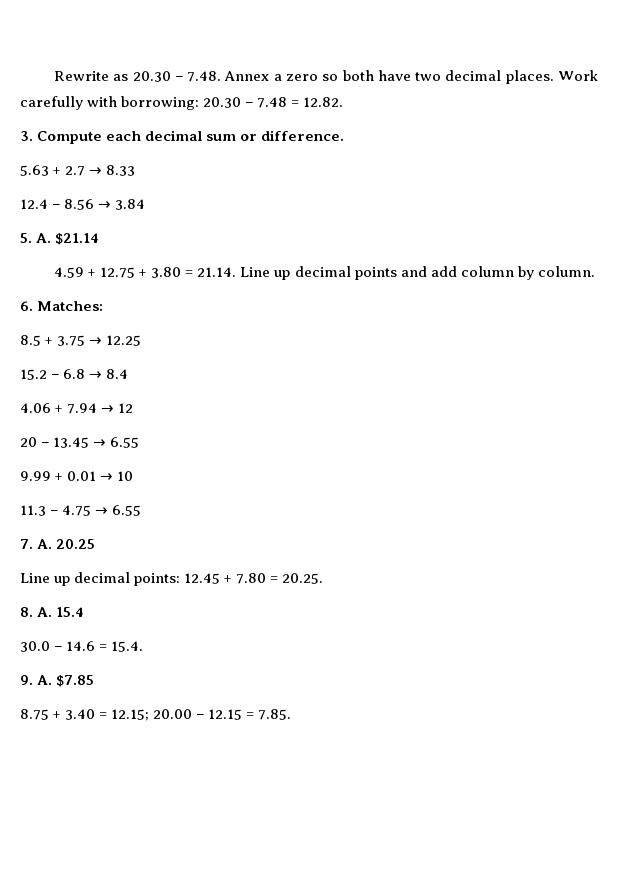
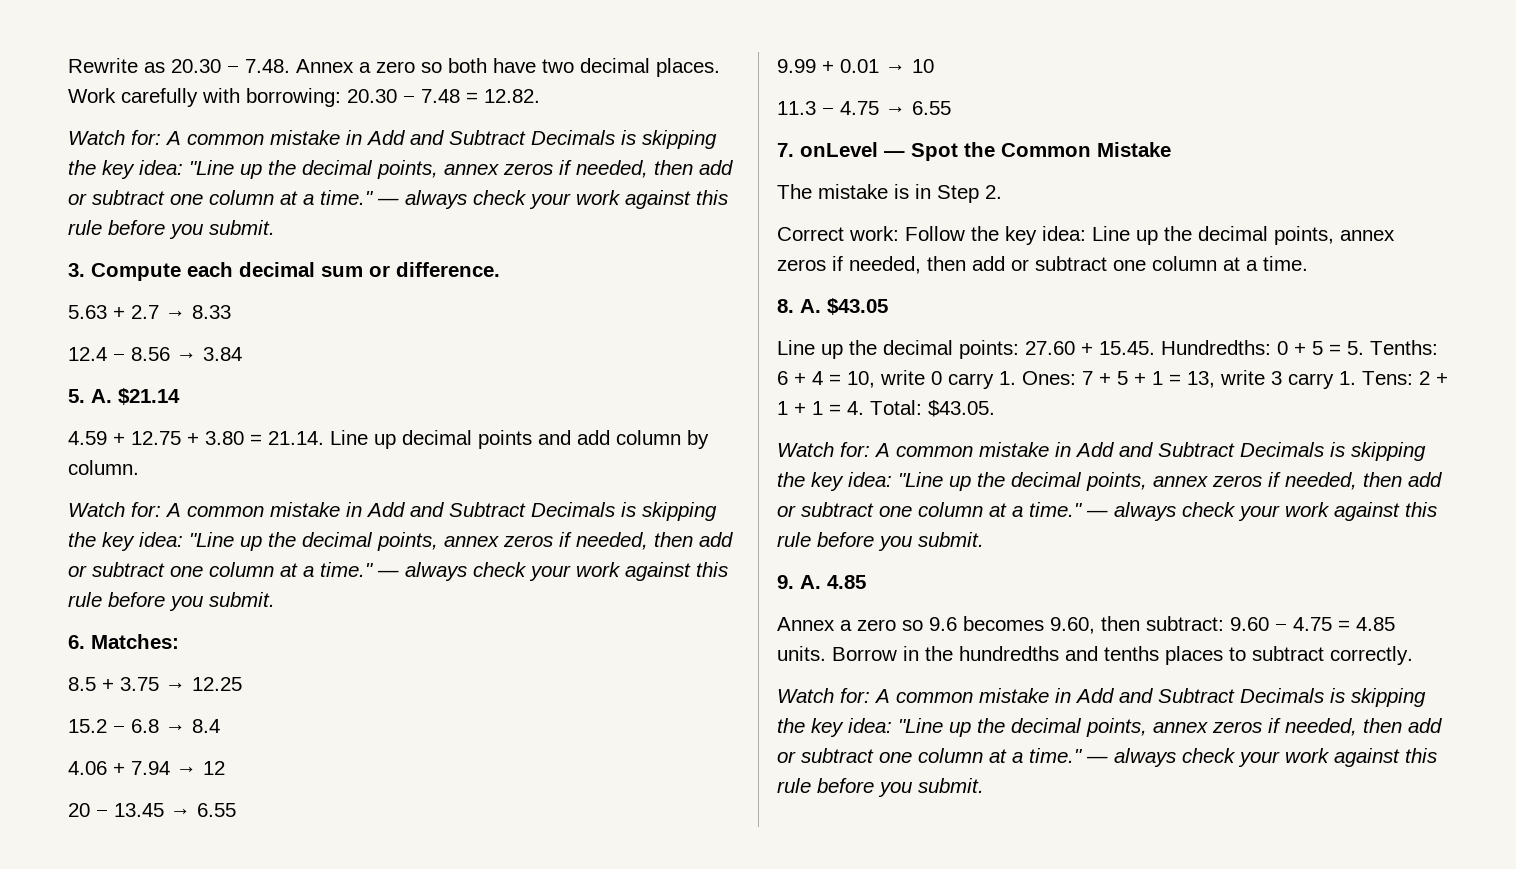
(344, 102) none -> [68,130,717,149] [68,160,733,179] [68,190,728,209] [68,220,275,239] // Watch for: A common mistake in Add and Subtract Decimals is skipping the key idea: "Line up the decimal points, annex zeros if needed, then add or subtract one column at a time." — always check your work against this rule before you submit.
(595, 271) none -> [68,502,717,521] [68,532,733,551] [68,562,728,581] [68,592,275,611] // Watch for: A common mistake in Add and Subtract Decimals is skipping the key idea: "Line up the decimal points, annex zeros if needed, then add or subtract one column at a time." — always check your work against this rule before you submit.
[37,539,96,549] [20,573,71,586] A. 20.25 // Line up -> [800,142,1171,161] [777,184,1002,203] [777,226,1395,245] [777,256,1308,274] [777,298,888,315] [777,340,877,359] onLevel — Spot the Common Mistake // The mistake is in Step 2. // Correct work: Follow the key idea: Line up the decimal points, annex zeros if needed, then add or subtract one column at a time. // 8. A. $43.05 // Line up the
[184,573,324,584] [20,607,84,617] [20,641,144,652] [20,675,95,687] [20,709,292,721] 12.45 + 7.80 = 20.25. // 8. A. 15.4 // 30.0 − 14.6 = 15.4. // 9. A. $7.85 // 8.75 + 3.40 = 12.15; 20.00 − 12.15 = 7.85. -> [1025,340,1438,355] [777,370,1448,389] [777,400,995,417] [777,442,1426,461] [777,472,1442,491] [777,502,1437,521] [777,532,984,551] [777,575,866,589] [777,616,1395,634] [777,646,1413,665] [777,688,1426,707] [777,718,1442,737] [777,748,1437,767] [777,778,984,797] 27.60 + 15.45. Hundredths: 0 + 5 = 5. Tenths: 6 + 4 = 10, write 0 carry 1. Ones: 7 + 5 + 1 = 13, write 3 carry 1. Tens: 2 + 1 + 1 = 4. Total: $43.05. // Watch for: A common mistake in Add and Subtract Decimals is skipping the key idea: "Line up the decimal points, annex zeros if needed, then add or subtract one column at a time." — always check your work against this rule before you submit. // 9. A. 4.85 // Annex a zero so 9.6 becomes 9.60, then subtract: 9.60 − 4.75 = 4.85 units. Borrow in the hundredths and tenths places to subtract correctly. // Watch for: A common mistake in Add and Subtract Decimals is skipping the key idea: "Line up the decimal points, annex zeros if needed, then add or subtract one column at a time." — always check your work against this rule before you submit.

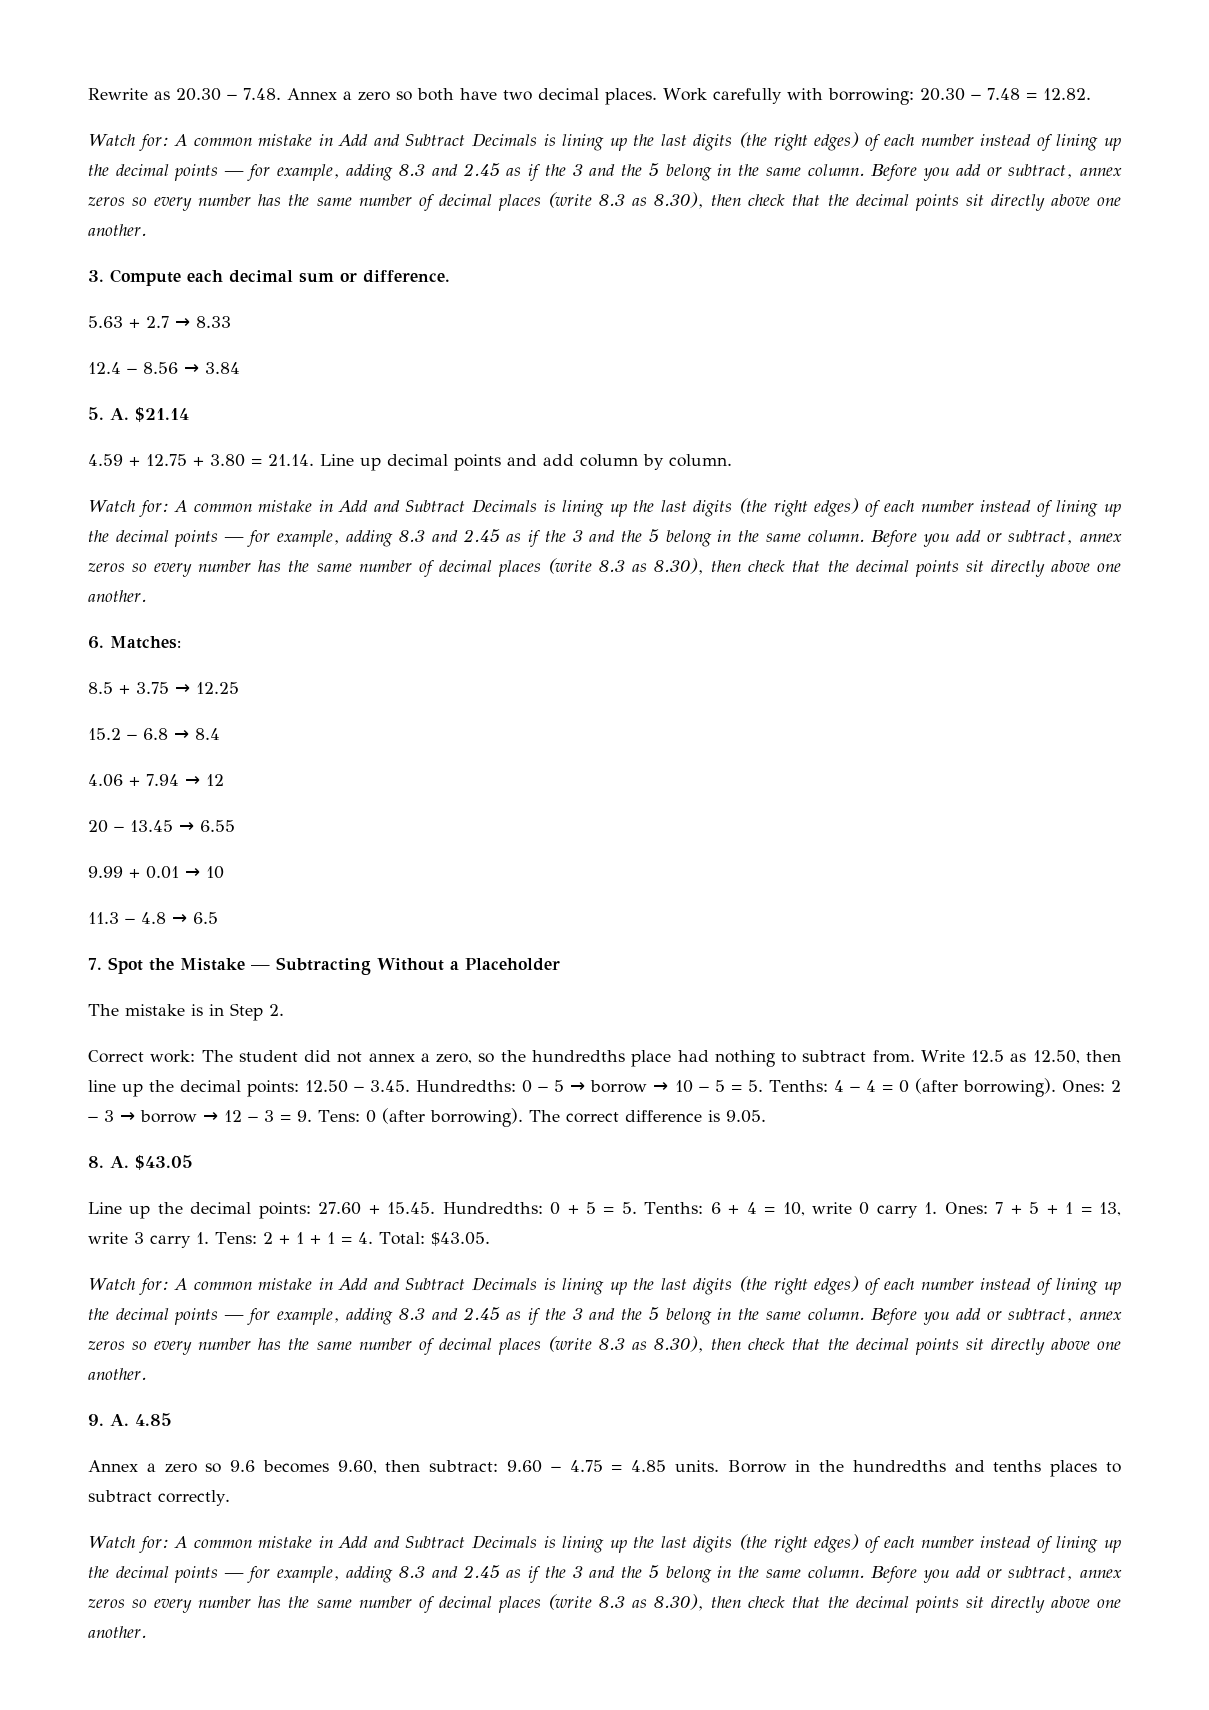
[642,130,717,149] [68,160,733,179] [68,190,728,209] [68,220,275,239] skipping the key idea: "Line up the decimal points, annex zeros if needed, then add or subtract one column at a time." — always check your work against this rule before you submit. -> [562,132,1121,151] [88,163,1123,181] [88,192,1122,211] [88,224,147,236] lining up the last digits (the right edges) of each number instead of lining up the decimal points — for example, adding 8.3 and 2.45 as if the 3 and the 5 belong in the same column. Before you add or subtract, annex zeros so every number has the same number of decimal places (write 8.3 as 8.30), then check that the decimal points sit directly above one another.
[642,502,717,521] [68,532,733,551] [68,562,728,581] [68,592,275,611] skipping the key idea: "Line up the decimal points, annex zeros if needed, then add or subtract one column at a time." — always check your work against this rule before you submit. -> [562,498,1121,517] [88,529,1123,547] [88,558,1122,577] [88,590,147,602] lining up the last digits (the right edges) of each number instead of lining up the decimal points — for example, adding 8.3 and 2.45 as if the 3 and the 5 belong in the same column. Before you add or subtract, annex zeros so every number has the same number of decimal places (write 8.3 as 8.30), then check that the decimal points sit directly above one another.
[840,101,951,115] 4.75 → 6.55 -> [141,912,218,924] 4.8 → 6.5
[800,142,905,157] onLevel — -> (102, 964) none
[1001,143,1091,157] Common -> (174, 964) none
(1171, 149) none -> [251,957,560,975] — Subtracting Without a Placeholder
[905,226,1395,245] [777,256,1308,274] Follow the key idea: Line up the decimal points, annex zeros if needed, then add or subtract one column at a time. -> [201,1050,1121,1067] [88,1078,1122,1097] [88,1108,766,1127] The student did not annex a zero, so the hundredths place had nothing to subtract from. Write 12.5 as 12.50, then line up the decimal points: 12.50 − 3.45. Hundredths: 0 − 5 → borrow → 10 − 5 = 5. Tenths: 4 − 4 = 0 (after borrowing). Ones: 2 − 3 → borrow → 12 − 3 = 9. Tens: 0 (after borrowing). The correct difference is 9.05.
[1351,442,1426,461] [777,472,1442,491] [777,502,1437,521] [777,532,984,551] skipping the key idea: "Line up the decimal points, annex zeros if needed, then add or subtract one column at a time." — always check your work against this rule before you submit. -> [562,1276,1121,1295] [88,1307,1123,1325] [88,1336,1122,1355] [88,1368,147,1380] lining up the last digits (the right edges) of each number instead of lining up the decimal points — for example, adding 8.3 and 2.45 as if the 3 and the 5 belong in the same column. Before you add or subtract, annex zeros so every number has the same number of decimal places (write 8.3 as 8.30), then check that the decimal points sit directly above one another.
[1351,688,1426,707] [777,718,1442,737] [777,748,1437,767] [777,778,984,797] skipping the key idea: "Line up the decimal points, annex zeros if needed, then add or subtract one column at a time." — always check your work against this rule before you submit. -> [562,1534,1121,1553] [88,1565,1123,1583] [88,1594,1122,1613] [88,1626,147,1638] lining up the last digits (the right edges) of each number instead of lining up the decimal points — for example, adding 8.3 and 2.45 as if the 3 and the 5 belong in the same column. Before you add or subtract, annex zeros so every number has the same number of decimal places (write 8.3 as 8.30), then check that the decimal points sit directly above one another.

